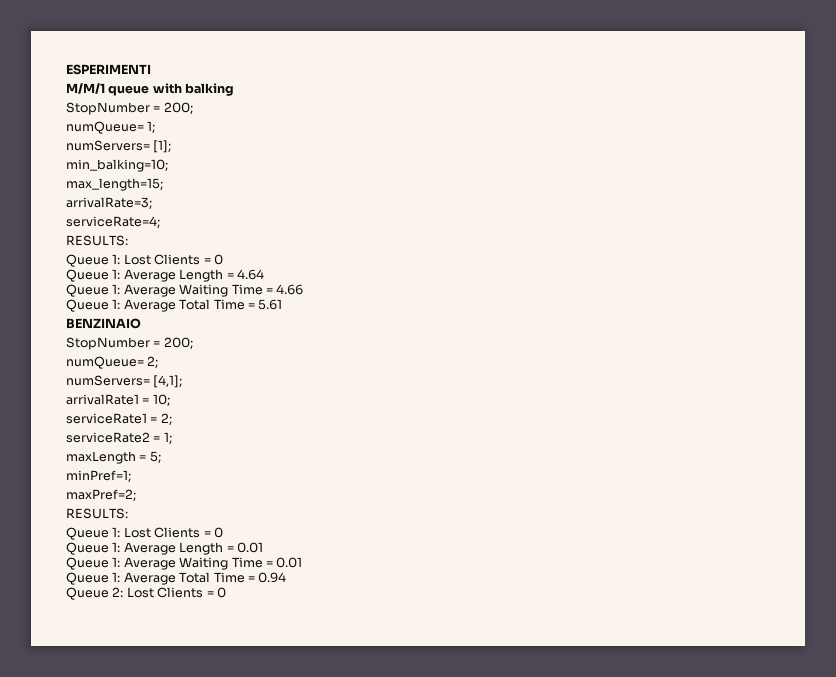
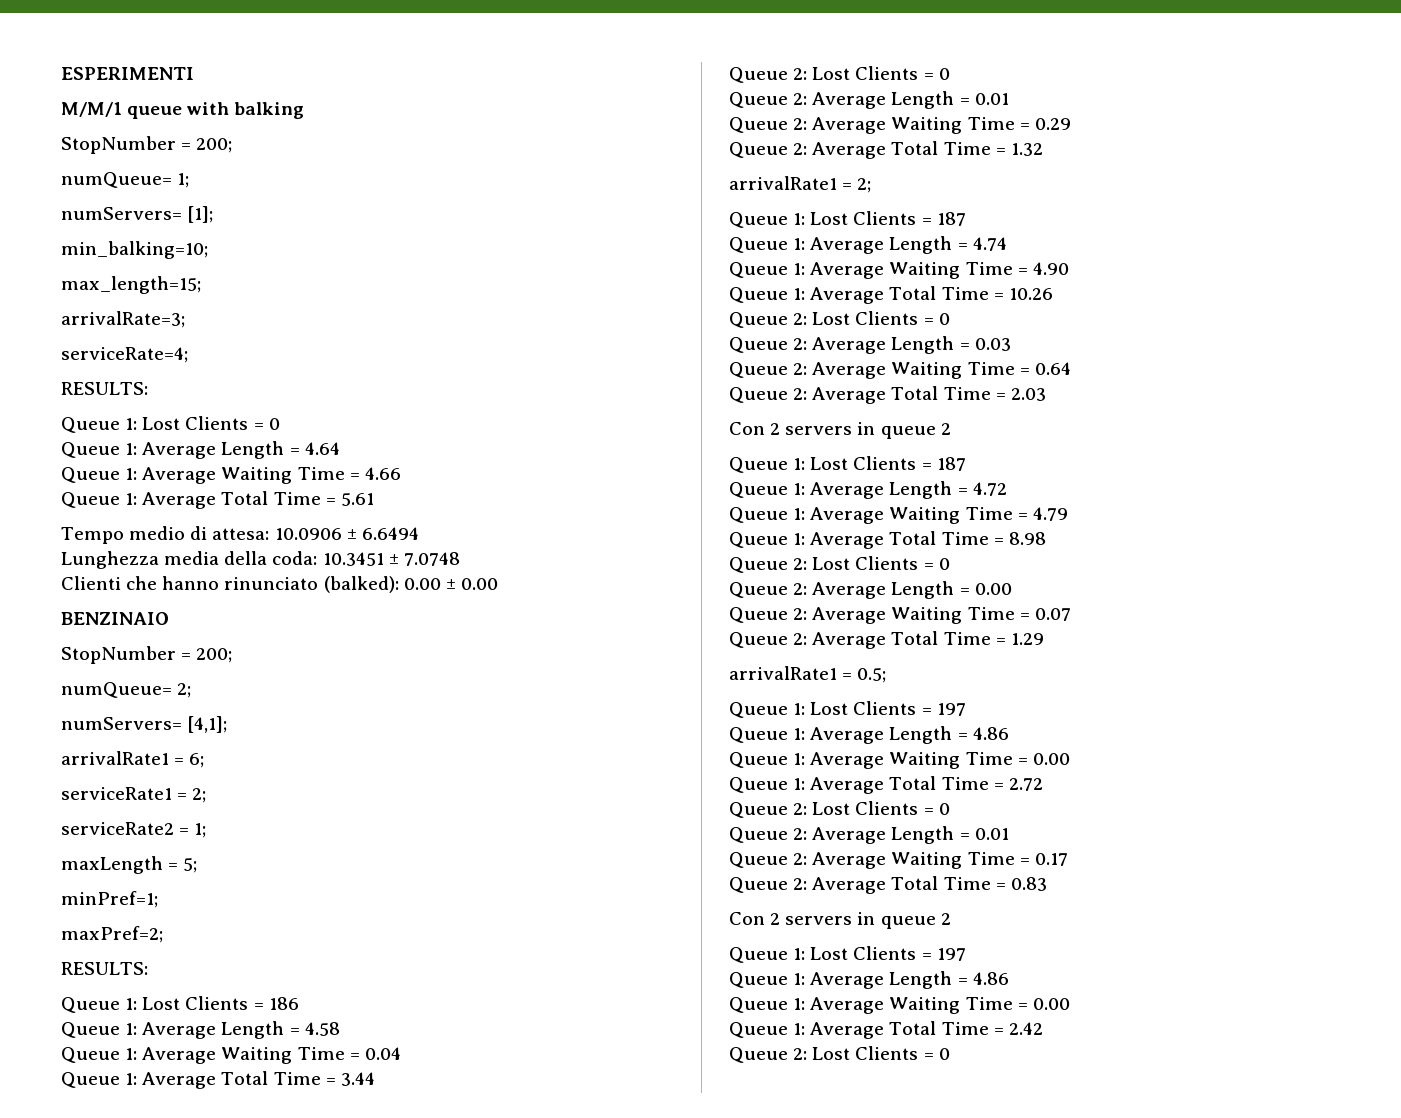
(283, 304) none -> [61,526,419,544] [61,551,460,569] [61,576,498,593] // Tempo medio di attesa: 10.0906 ± 6.6494 // Lunghezza media della coda: 10.3451 ± 7.0748 // Clienti che hanno rinunciato (balked): 0.00 ± 0.00
[152,394,170,406] 10; -> [189,753,205,768] 6;
[213,527,223,538] [66,542,263,555] [66,557,303,570] [66,572,287,585] [66,587,226,600] 0 // Queue 1: Average Length = 0.01 // Queue 1: Average Waiting Time = 0.01 // Queue 1: Average Total Time = 0.94 // Queue 2: Lost Clients = 0 -> [268,997,299,1010] [61,1021,340,1039] [61,1047,401,1064] [61,1071,375,1089] [729,66,950,83] [729,91,1009,109] [729,117,1071,134] [729,141,1043,159] [729,176,872,193] [729,211,966,228] [729,236,1007,254] [729,262,1069,279] [729,286,1053,304] [729,311,950,328] [729,336,1011,354] [729,362,1071,379] [729,386,1046,404] [729,422,951,439] [729,456,966,473] [729,481,1007,499] [729,507,1068,524] [729,531,1046,549] [729,556,950,573] [729,581,1012,599] [729,607,1071,624] [729,631,1044,649] [729,666,887,683] [729,701,966,718] [729,726,1009,744] [729,752,1070,769] [729,776,1043,794] [729,801,950,818] [729,826,1009,844] [729,852,1068,869] [729,876,1047,894] [729,912,951,929] [729,946,966,963] [729,971,1009,989] [729,997,1070,1014] [729,1021,1043,1039] [729,1046,950,1063] 186 // Queue 1: Average Length = 4.58 // Queue 1: Average Waiting Time = 0.04 // Queue 1: Average Total Time = 3.44 // Queue 2: Lost Clients = 0 // Queue 2: Average Length = 0.01 // Queue 2: Average Waiting Time = 0.29 // Queue 2: Average Total Time = 1.32 // arrivalRate1 = 2; // Queue 1: Lost Clients = 187 // Queue 1: Average Length = 4.74 // Queue 1: Average Waiting Time = 4.90 // Queue 1: Average Total Time = 10.26 // Queue 2: Lost Clients = 0 // Queue 2: Average Length = 0.03 // Queue 2: Average Waiting Time = 0.64 // Queue 2: Average Total Time = 2.03 // Con 2 servers in queue 2 // Queue 1: Lost Clients = 187 // Queue 1: Average Length = 4.72 // Queue 1: Average Waiting Time = 4.79 // Queue 1: Average Total Time = 8.98 // Queue 2: Lost Clients = 0 // Queue 2: Average Length = 0.00 // Queue 2: Average Waiting Time = 0.07 // Queue 2: Average Total Time = 1.29 // arrivalRate1 = 0.5; // Queue 1: Lost Clients = 197 // Queue 1: Average Length = 4.86 // Queue 1: Average Waiting Time = 0.00 // Queue 1: Average Total Time = 2.72 // Queue 2: Lost Clients = 0 // Queue 2: Average Length = 0.01 // Queue 2: Average Waiting Time = 0.17 // Queue 2: Average Total Time = 0.83 // Con 2 servers in queue 2 // Queue 1: Lost Clients = 197 // Queue 1: Average Length = 4.86 // Queue 1: Average Waiting Time = 0.00 // Queue 1: Average Total Time = 2.42 // Queue 2: Lost Clients = 0

